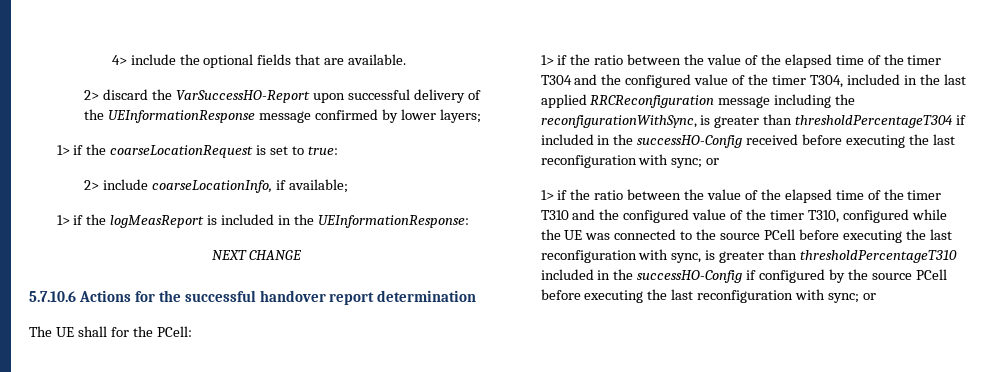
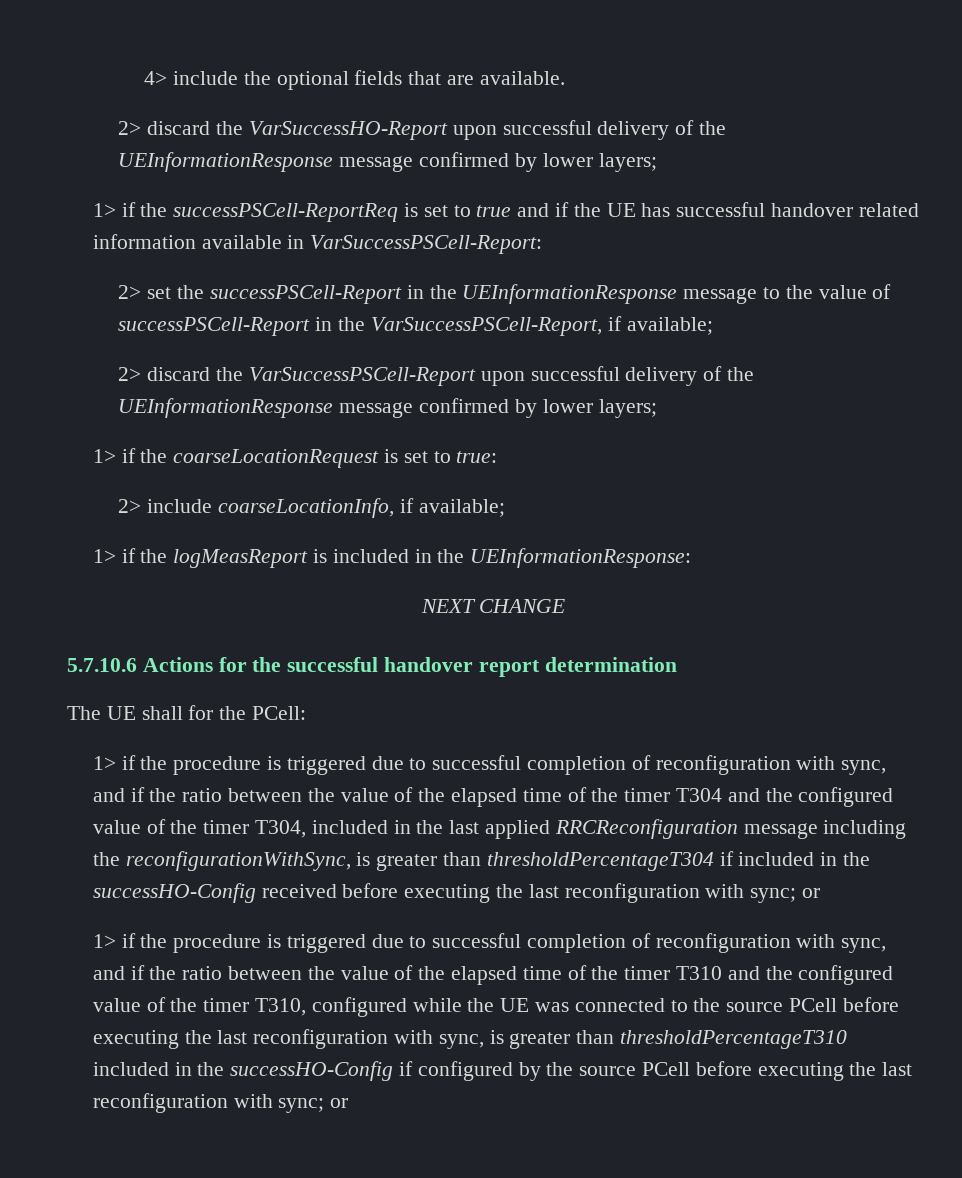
(481, 116) none -> [92,202,919,222] [92,234,543,254] [118,284,892,304] [118,316,713,336] [118,366,754,386] [118,398,657,418] // 1> if the successPSCell-ReportReq is set to true and if the UE has successful handover related information available in VarSuccessPSCell-Report: // 2> set the successPSCell-Report in the UEInformationResponse message to the value of successPSCell-Report in the VarSuccessPSCell-Report, if available; // 2> discard the VarSuccessPSCell-Report upon successful delivery of the UEInformationResponse message confirmed by lower layers;
(591, 59) none -> [173,755,887,775] [92,787,177,802] procedure is triggered due to successful completion of reconfiguration with sync, and if the
(591, 194) none -> [173,933,887,953] [92,965,177,980] procedure is triggered due to successful completion of reconfiguration with sync, and if the

